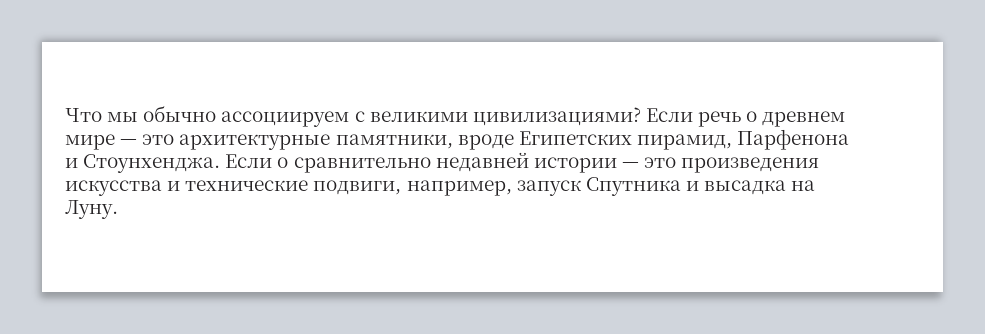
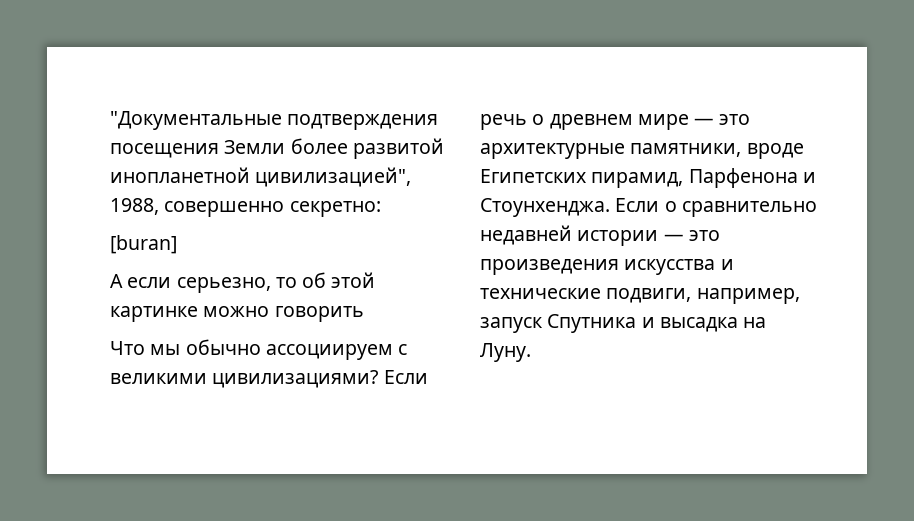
(65, 115) none -> [110,111,439,130] [110,138,444,159] [110,167,412,187] [110,198,381,217] [110,235,177,254] [110,272,376,293] [110,306,364,322] "Документальные подтверждения посещения Земли более развитой инопланетной цивилизацией", 1988, совершенно секретно: // [buran] // А если серьезно, то об этой картинке можно говорить //

